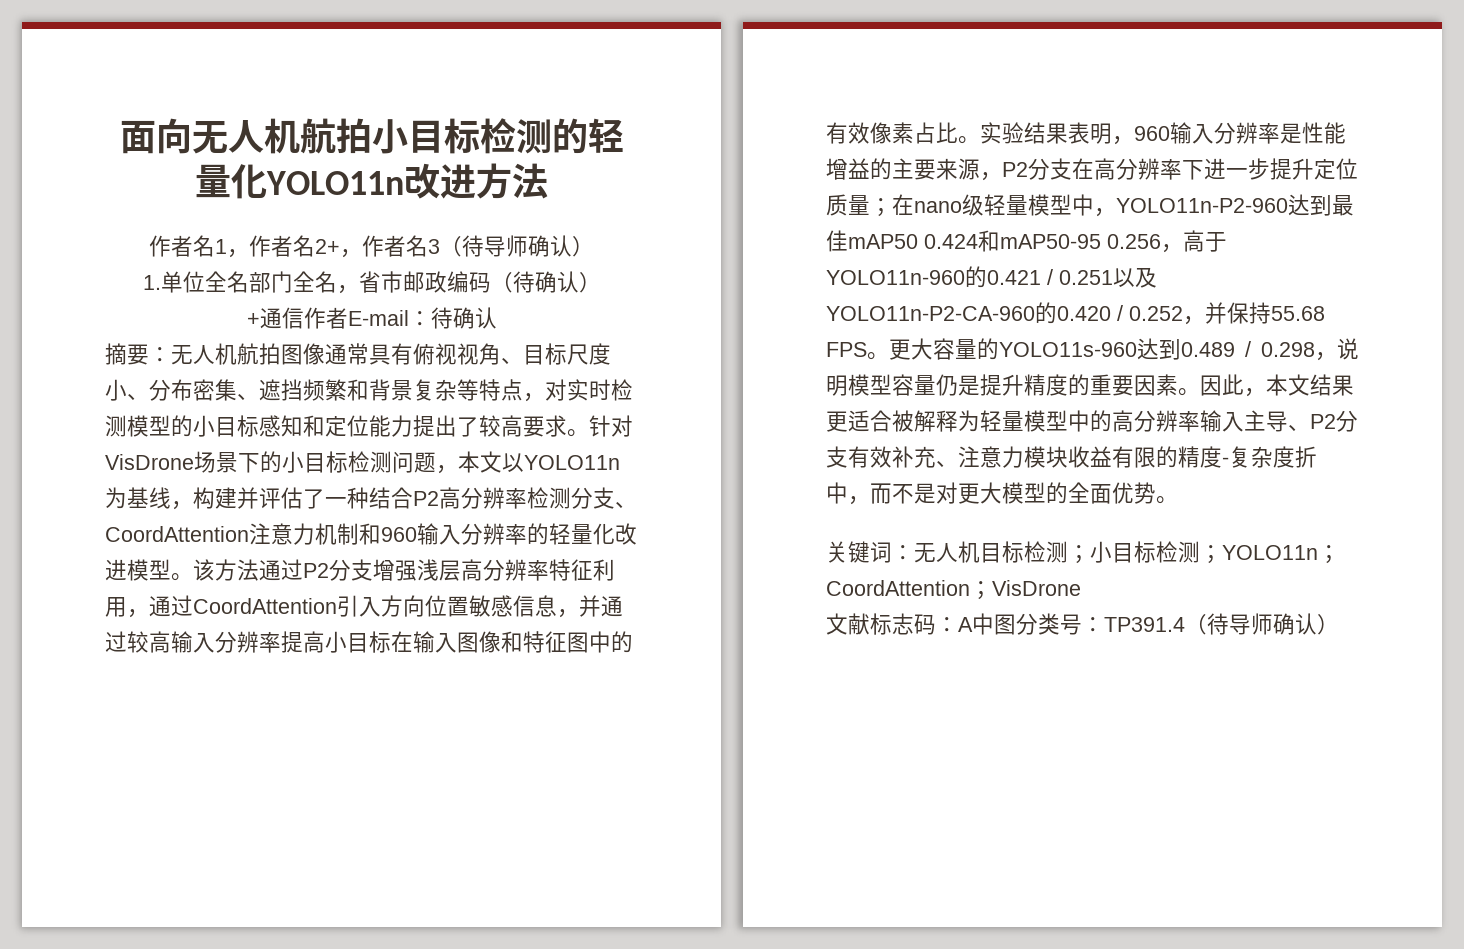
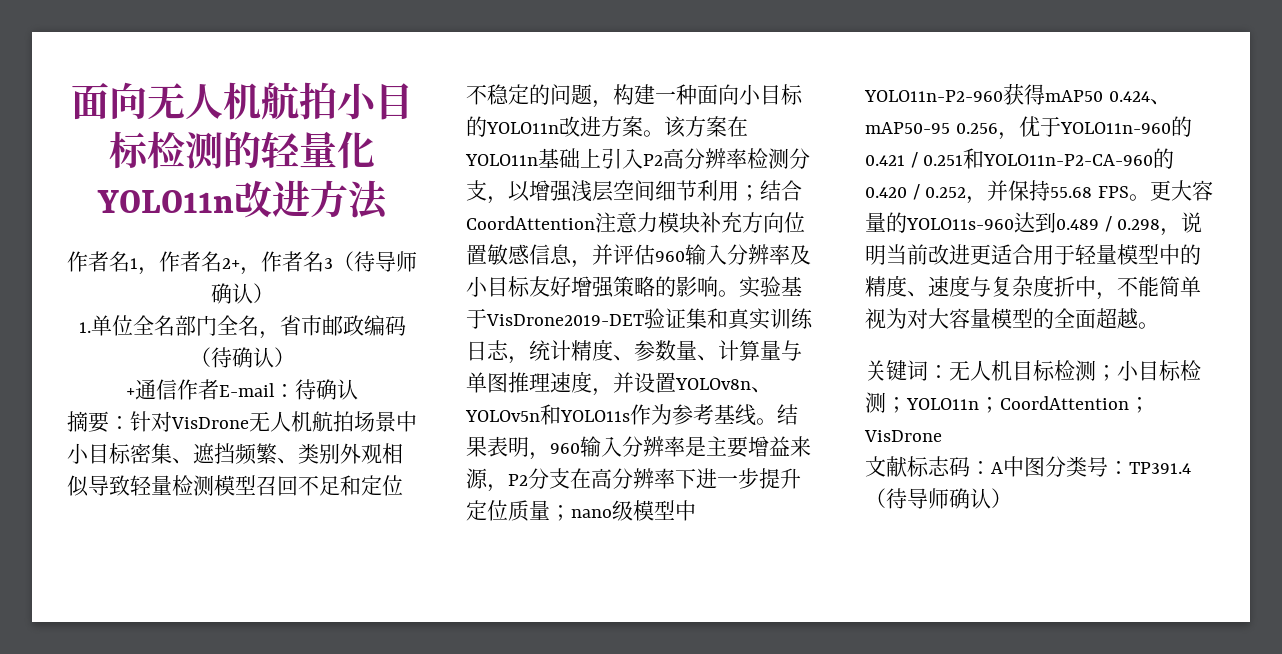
[171,343,611,365] [105,379,633,402] [105,415,633,437] [105,451,620,474] [105,487,413,510] 无人机航拍图像通常具有俯视视角、目标尺度小、分布密集、遮挡频繁和背景复杂等特点，对实时检测模型的小目标感知和定位能力提出了较高要求。针对VisDrone场景下的小目标检测问题，本文以YOLO11n为基线，构建并评估了一种结合 -> [130,411,417,432] [67,443,403,465] [67,475,403,497] [466,84,803,108] [466,116,748,138] [465,148,643,169] 针对VisDrone无人机航拍场景中小目标密集、遮挡频繁、类别外观相似导致轻量检测模型召回不足和定位不稳定的问题，构建一种面向小目标的YOLO11n改进方案。该方案在YOLO11n基础上引入
[615,501,637,508] [105,523,637,545] [105,559,615,581] [105,595,381,618] 、CoordAttention注意力机制和960输入分辨率的轻量化改进模型。该方法通过P2分支增强浅层高分辨率特征利用，通过CoordAttention引入 -> [487,180,802,204] [466,212,742,233] ，以增强浅层空间细节利用；结合CoordAttention注意力模块补充
[601,596,623,617] [105,631,633,653] [826,122,1024,144] 通过较高输入分辨率提高小目标在输入图像和特征图中的有效像素占比。实验 -> [613,244,811,265] [466,276,802,298] [466,308,813,330] [466,339,802,364] [466,371,772,396] [465,404,777,426] 评估960输入分辨率及小目标友好增强策略的影响。实验基于VisDrone2019-DET验证集和真实训练日志，统计精度、参数量、计算量与单图推理速度，并设置YOLOv8n、YOLOv5n和YOLO11s作为参考基线。
[1302,122,1346,144] [826,158,936,180] 性能增益的主要 -> [706,436,790,458] 主要增益
[892,194,1354,217] [826,230,848,252] 在nano级轻量模型中，YOLO11n-P2-960达到最佳 -> [571,500,696,521] [864,83,1045,105] nano级模型中YOLO11n-P2-960获得
[978,230,1000,252] 和 -> [1149,99,1171,105] 、
[1183,230,1205,252] 高 -> [1018,116,1040,137] 优
[1113,267,1157,288] 以及 -> [963,148,985,169] 和
[848,374,1354,397] [826,410,1358,432] [826,446,1317,468] [826,482,1002,505] 模型容量仍是提升精度的重要因素。因此，本文结果更适合被解释为轻量模型中的高分辨率输入主导、P2分支有效补充、注意力模块收益有限的精度-复杂度折中，而不是对更大 -> [886,244,1201,265] [865,275,1201,300] [865,308,991,329] 当前改进更适合用于轻量模型中的精度、速度与复杂度折中，不能简单视为对大容量
[1112,482,1156,504] 优势 -> [1096,308,1138,329] 超越

